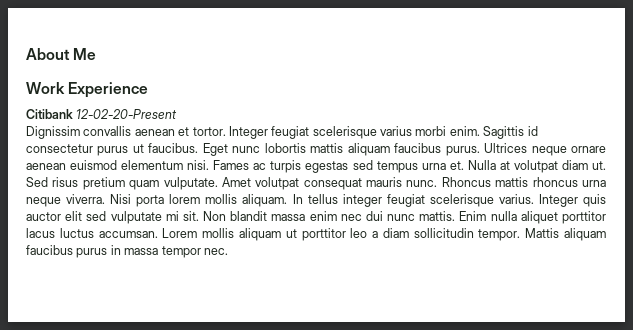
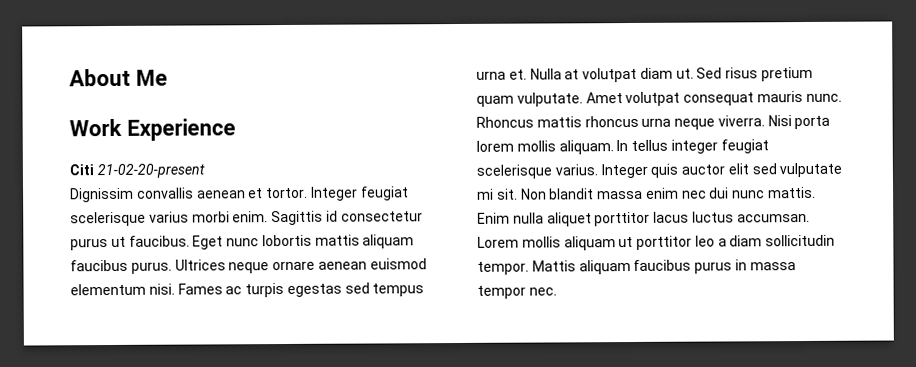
[26,109,178,119] Citibank 12-02-20-Present -> [69,163,205,179] Citi 21-02-20-present

